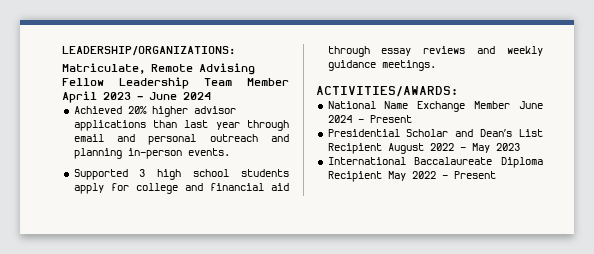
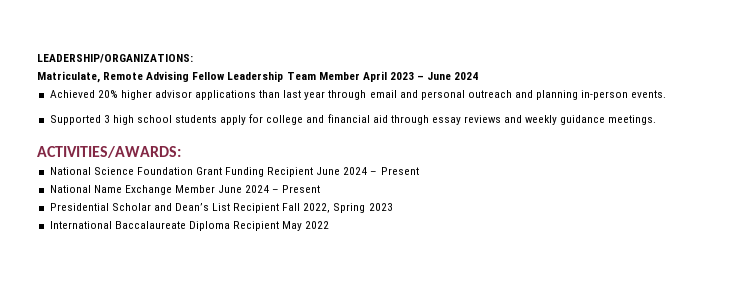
(458, 91) none -> [49,167,419,177] // National Science Foundation Grant Funding Recipient June 2024 – Present
[387,143,490,154] August 2022 – May -> [282,203,366,213] Fall 2022, Spring
[441,171,496,179] – Present -> (330, 225) none

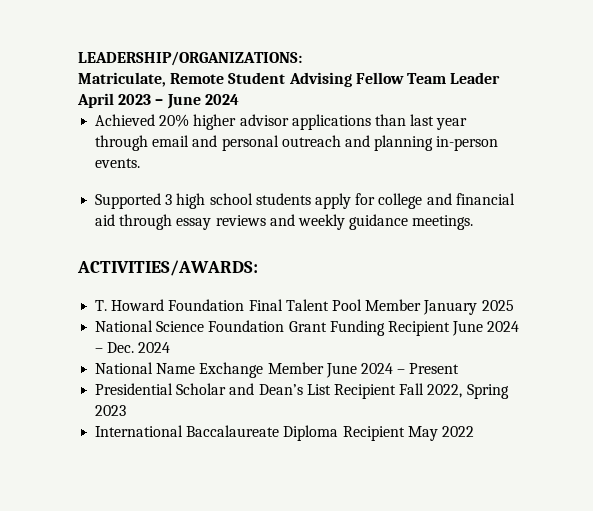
(144, 76) none -> [228,72,286,84] Student
[227,71,360,82] Leadership Team Member -> [406,72,501,84] Team Leader
(181, 152) none -> [95,299,514,315] // T. Howard Foundation Final Talent Pool Member January 2025
[380,167,419,175] Present -> [107,342,171,353] Dec. 2024

